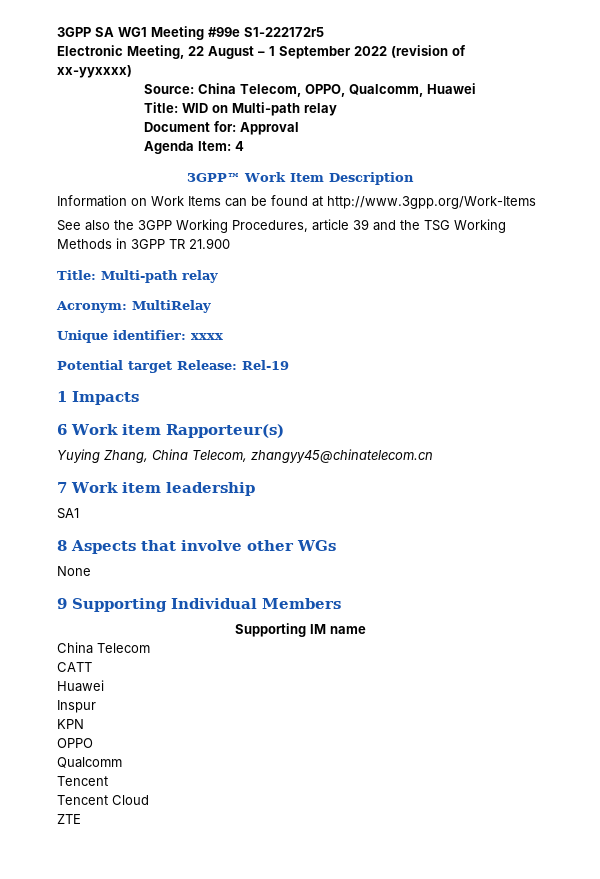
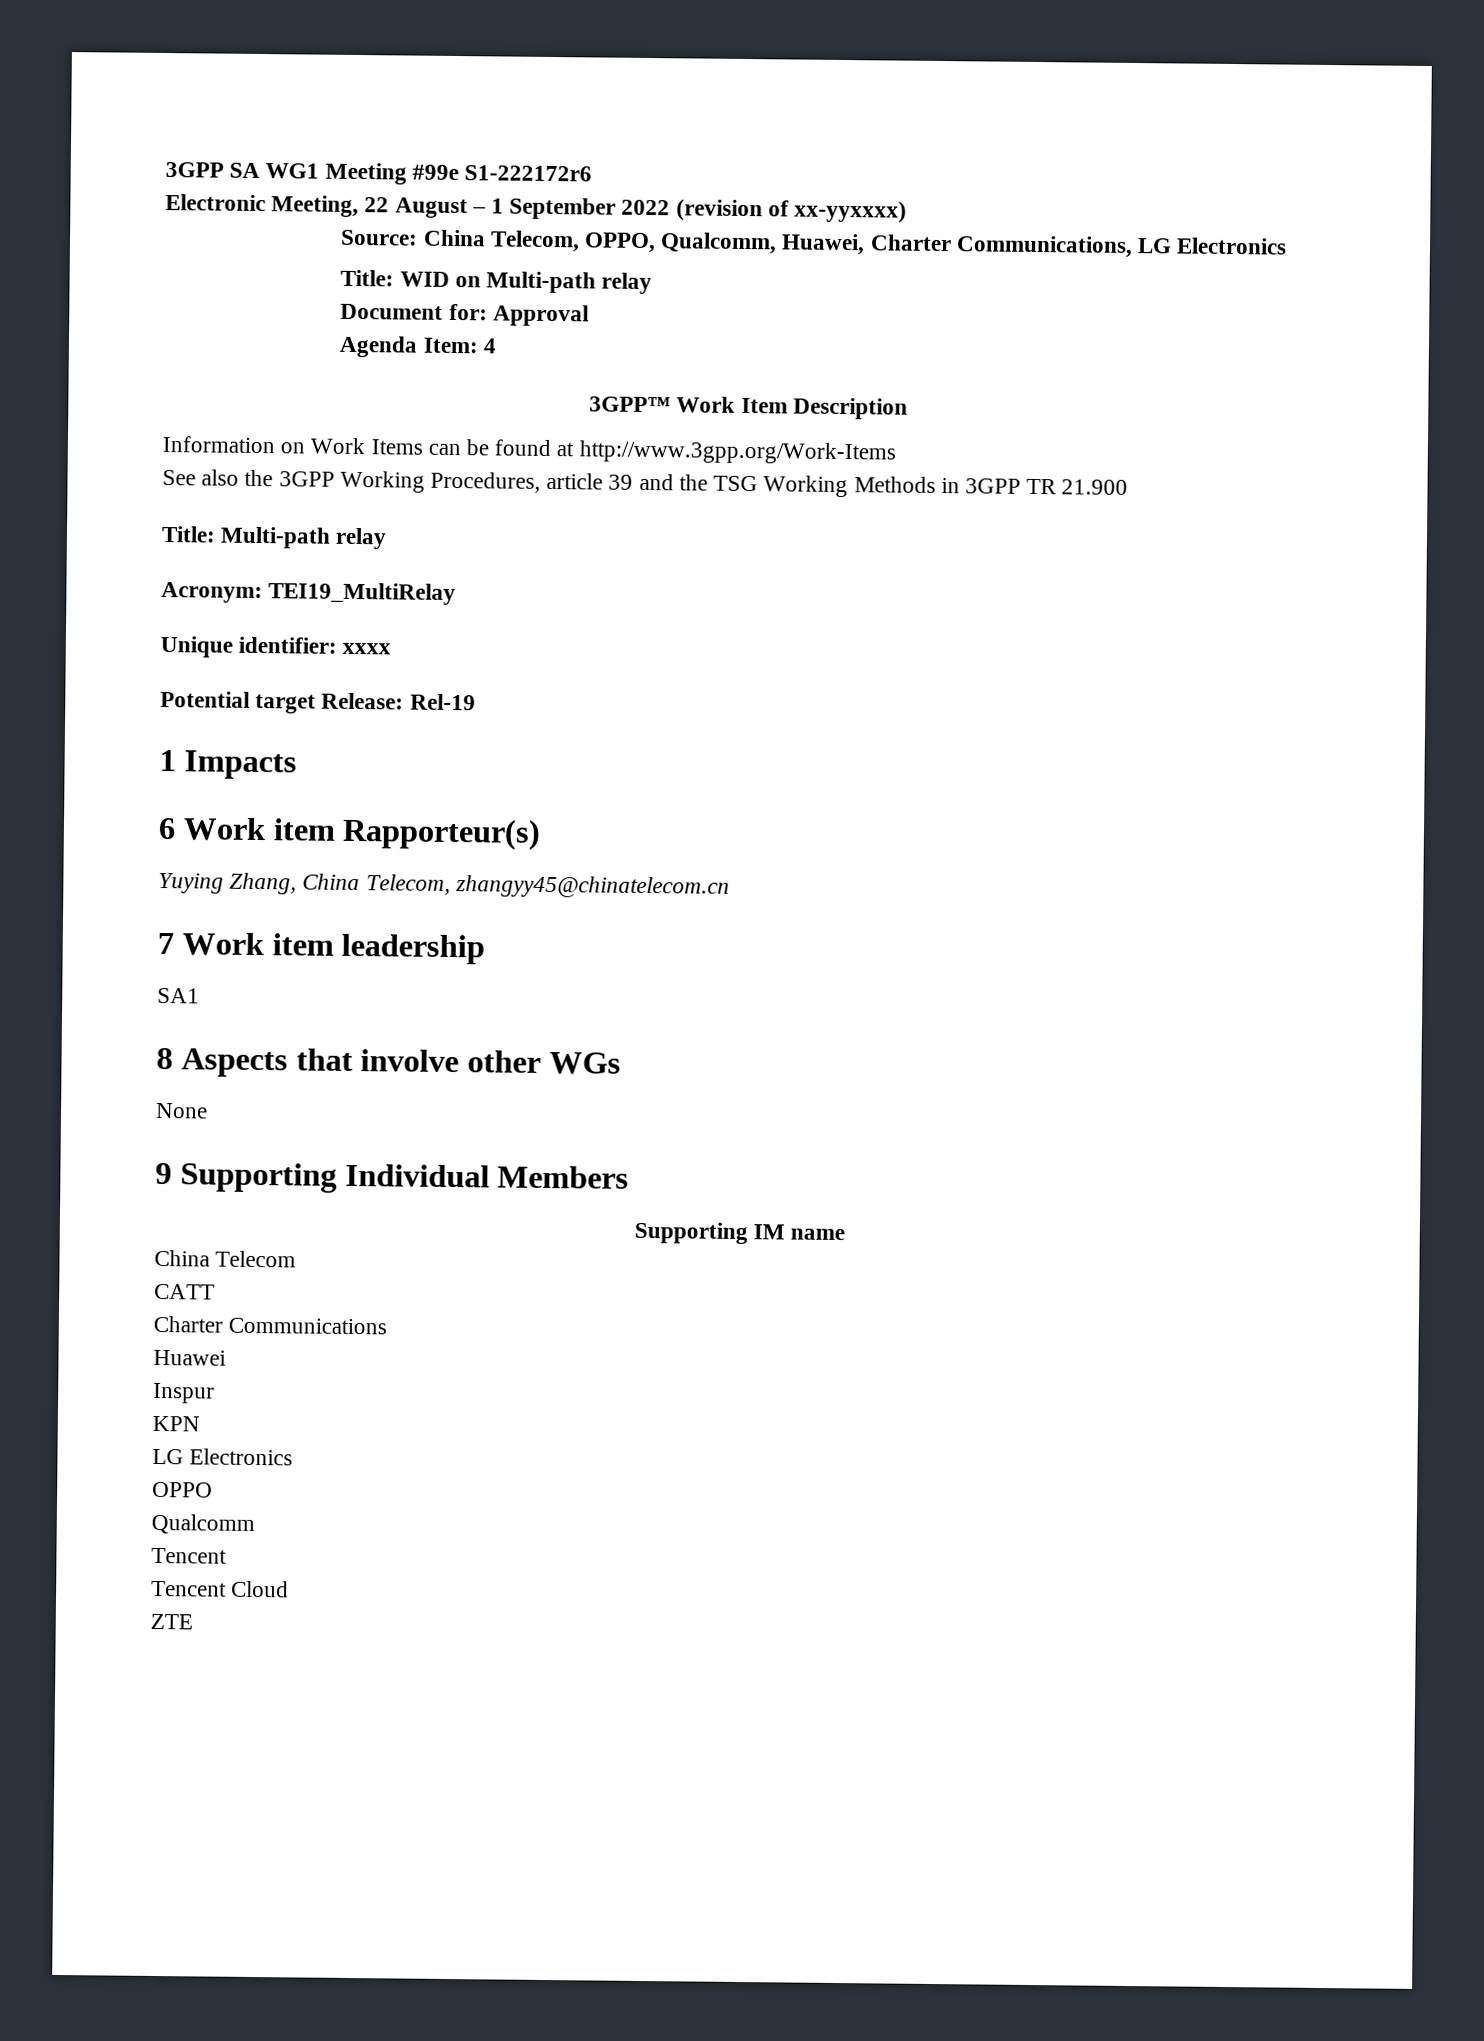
[244,27,324,37] S1-222172r5 -> [464,165,593,182] S1-222172r6
[426,83,476,94] Huawei -> [781,233,1288,258] Huawei, Charter Communications, LG Electronics
[132,300,211,313] MultiRelay -> [268,582,457,606] TEI19_MultiRelay
(92, 667) none -> [153,1315,388,1335] // Charter Communications
(84, 724) none -> [152,1448,294,1466] // LG Electronics

